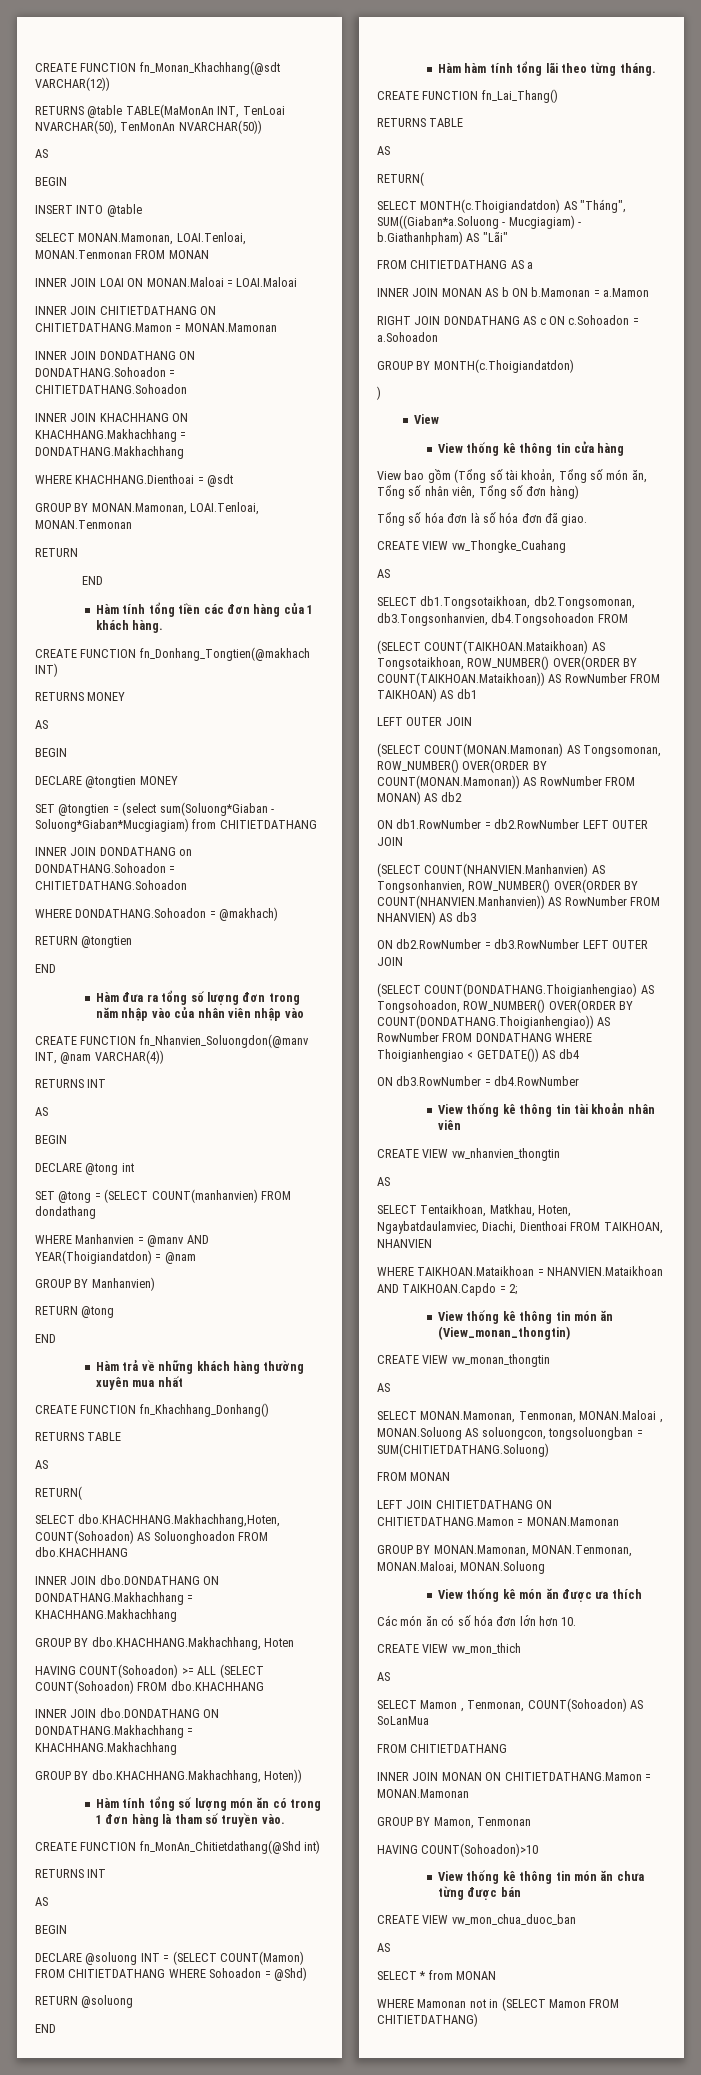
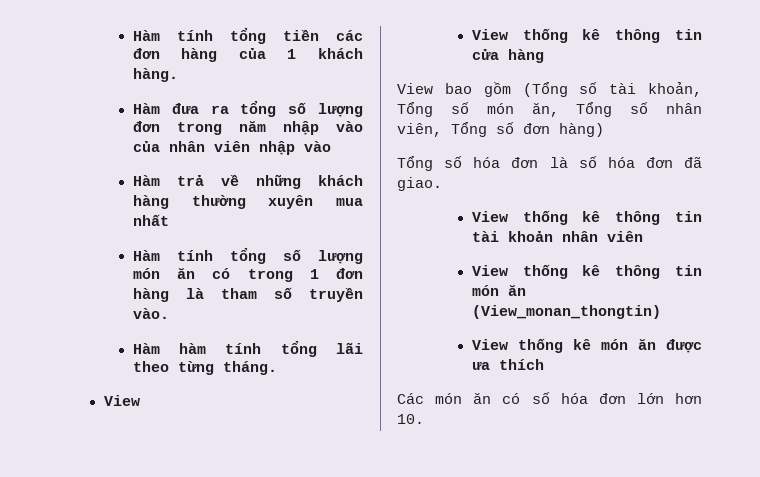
[35,61,280,75] [35,77,110,91] [35,104,285,118] [35,120,262,134] [35,149,48,158] [35,177,67,186] [35,204,142,217] [35,232,246,245] [35,250,209,259] [35,277,298,287] [35,306,217,315] [35,323,277,332] [35,351,196,360] [35,367,176,377] [35,384,187,394] [35,413,189,422] [35,429,187,442] [35,446,184,459] [35,474,234,487] [35,502,260,515] [35,520,132,529] [35,548,78,557] [82,576,104,585] CREATE FUNCTION fn_Monan_Khachhang(@sdt VARCHAR(12)) // RETURNS @table TABLE(MaMonAn INT, TenLoai NVARCHAR(50), TenMonAn NVARCHAR(50)) // AS // BEGIN // INSERT INTO @table // SELECT MONAN.Mamonan, LOAI.Tenloai, MONAN.Tenmonan FROM MONAN // INNER JOIN LOAI ON MONAN.Maloai = LOAI.Maloai // INNER JOIN CHITIETDATHANG ON CHITIETDATHANG.Mamon = MONAN.Mamonan // INNER JOIN DONDATHANG ON DONDATHANG.Sohoadon = CHITIETDATHANG.Sohoadon // INNER JOIN KHACHHANG ON KHACHHANG.Makhachhang = DONDATHANG.Makhachhang // WHERE KHACHHANG.Dienthoai = @sdt // GROUP BY MONAN.Mamonan, LOAI.Tenloai, MONAN.Tenmonan // RETURN // END // -> (132, 35) none
[35,647,310,661] [35,663,58,677] [35,692,126,701] [35,720,48,729] [35,748,67,757] [35,776,178,788] [35,802,274,816] [35,818,317,832] [35,847,193,856] [35,863,176,873] [35,880,187,890] [35,907,279,921] [35,936,133,948] [35,964,56,973] // CREATE FUNCTION fn_Donhang_Tongtien(@makhach INT) // RETURNS MONEY // AS // BEGIN // DECLARE @tongtien MONEY // SET @tongtien = (select sum(Soluong*Giaban - Soluong*Giaban*Mucgiagiam) from CHITIETDATHANG // INNER JOIN DONDATHANG on DONDATHANG.Sohoadon = CHITIETDATHANG.Sohoadon // WHERE DONDATHANG.Sohoadon = @makhach) // RETURN @tongtien // END -> (178, 75) none
[35,1034,309,1048] [35,1050,164,1064] [35,1079,107,1088] [35,1107,48,1116] [35,1135,67,1144] [35,1163,134,1175] [35,1189,291,1203] [35,1206,96,1219] [35,1234,209,1247] [35,1250,196,1264] [35,1277,155,1291] [35,1306,115,1318] [35,1334,56,1343] // CREATE FUNCTION fn_Nhanvien_Soluongdon(@manv INT, @nam VARCHAR(4)) // RETURNS INT // AS // BEGIN // DECLARE @tong int // SET @tong = (SELECT COUNT(manhanvien) FROM dondathang // WHERE Manhanvien = @manv AND YEAR(Thoigiandatdon) = @nam // GROUP BY Manhanvien) // RETURN @tong // END -> (331, 146) none
[35,1403,269,1417] [35,1432,122,1441] [35,1460,48,1469] [35,1486,82,1500] [35,1514,281,1527] [35,1530,269,1544] [35,1547,128,1557] [35,1575,220,1585] [35,1592,194,1605] [35,1609,177,1622] [35,1637,295,1650] [35,1664,264,1678] [35,1680,264,1694] [35,1708,220,1718] [35,1725,194,1738] [35,1742,177,1755] [35,1769,303,1783] // CREATE FUNCTION fn_Khachhang_Donhang() // RETURNS TABLE // AS // RETURN( // SELECT dbo.KHACHHANG.Makhachhang,Hoten, COUNT(Sohoadon) AS Soluonghoadon FROM dbo.KHACHHANG // INNER JOIN dbo.DONDATHANG ON DONDATHANG.Makhachhang = KHACHHANG.Makhachhang // GROUP BY dbo.KHACHHANG.Makhachhang, Hoten // HAVING COUNT(Sohoadon) >= ALL (SELECT COUNT(Sohoadon) FROM dbo.KHACHHANG // INNER JOIN dbo.DONDATHANG ON DONDATHANG.Makhachhang = KHACHHANG.Makhachhang // GROUP BY dbo.KHACHHANG.Makhachhang, Hoten)) -> (169, 220) none
[35,1840,321,1854] [35,1869,107,1878] [35,1897,48,1906] [35,1925,67,1934] [35,1951,304,1965] [35,1967,307,1981] [35,1995,134,2008] [35,2024,56,2033] // CREATE FUNCTION fn_MonAn_Chitietdathang(@Shd int) // RETURNS INT // AS // BEGIN // DECLARE @soluong INT = (SELECT COUNT(Mamon) FROM CHITIETDATHANG WHERE Sohoadon = @Shd) // RETURN @soluong // END -> (169, 313) none
[377,89,558,103] [377,118,464,127] [377,146,390,155] [377,172,424,186] [377,199,627,213] [377,215,582,229] [377,231,508,245] [377,260,534,269] [377,287,649,297] [377,315,639,325] [377,332,438,342] [377,359,574,373] [377,386,381,400] // CREATE FUNCTION fn_Lai_Thang() // RETURNS TABLE // AS // RETURN( // SELECT MONTH(c.Thoigiandatdon) AS "Tháng", SUM((Giaban*a.Soluong - Mucgiagiam) - b.Giathanhpham) AS "Lãi" // FROM CHITIETDATHANG AS a // INNER JOIN MONAN AS b ON b.Mamonan = a.Mamon // RIGHT JOIN DONDATHANG AS c ON c.Sohoadon = a.Sohoadon // GROUP BY MONTH(c.Thoigiandatdon) // ) -> (277, 368) none
[377,540,566,553] [377,569,390,578] [377,596,635,609] [377,613,628,626] [377,640,605,654] [377,656,638,670] [377,672,661,686] [377,688,477,702] [377,717,472,726] [377,743,662,757] [377,759,547,773] [377,775,636,789] [377,791,462,805] [377,819,648,829] [377,837,403,846] [377,863,605,877] [377,879,639,893] [377,895,661,909] [377,911,476,925] [377,939,648,949] [377,957,403,966] [377,983,654,997] [377,999,634,1013] [377,1015,611,1029] [377,1032,593,1042] [377,1048,579,1062] [377,1076,580,1086] // CREATE VIEW vw_Thongke_Cuahang // AS // SELECT db1.Tongsotaikhoan, db2.Tongsomonan, db3.Tongsonhanvien, db4.Tongsohoadon FROM // (SELECT COUNT(TAIKHOAN.Mataikhoan) AS Tongsotaikhoan, ROW_NUMBER() OVER(ORDER BY COUNT(TAIKHOAN.Mataikhoan)) AS RowNumber FROM TAIKHOAN) AS db1 // LEFT OUTER JOIN // (SELECT COUNT(MONAN.Mamonan) AS Tongsomonan, ROW_NUMBER() OVER(ORDER BY COUNT(MONAN.Mamonan)) AS RowNumber FROM MONAN) AS db2 // ON db1.RowNumber = db2.RowNumber LEFT OUTER JOIN // (SELECT COUNT(NHANVIEN.Manhanvien) AS Tongsonhanvien, ROW_NUMBER() OVER(ORDER BY COUNT(NHANVIEN.Manhanvien)) AS RowNumber FROM NHANVIEN) AS db3 // ON db2.RowNumber = db3.RowNumber LEFT OUTER JOIN // (SELECT COUNT(DONDATHANG.Thoigianhengiao) AS Tongsohoadon, ROW_NUMBER() OVER(ORDER BY COUNT(DONDATHANG.Thoigianhengiao)) AS RowNumber FROM DONDATHANG WHERE Thoigianhengiao < GETDATE()) AS db4 // ON db3.RowNumber = db4.RowNumber -> (442, 184) none
[377,1148,560,1161] [377,1177,390,1186] [377,1204,572,1217] [377,1221,663,1234] [377,1239,432,1248] [377,1266,664,1276] [377,1283,518,1296] // CREATE VIEW vw_nhanvien_thongtin // AS // SELECT Tentaikhoan, Matkhau, Hoten, Ngaybatdaulamviec, Diachi, Dienthoai FROM TAIKHOAN, NHANVIEN // WHERE TAIKHOAN.Mataikhoan = NHANVIEN.Mataikhoan AND TAIKHOAN.Capdo = 2; -> (643, 236) none
[377,1354,550,1367] [377,1383,390,1392] [377,1410,663,1423] [377,1427,643,1440] [377,1443,549,1457] [377,1472,451,1481] [377,1500,553,1509] [377,1517,619,1526] [377,1545,633,1557] [377,1561,546,1574] // CREATE VIEW vw_monan_thongtin // AS // SELECT MONAN.Mamonan, Tenmonan, MONAN.Maloai , MONAN.Soluong AS soluongcon, tongsoluongban = SUM(CHITIETDATHANG.Soluong) // FROM MONAN // LEFT JOIN CHITIETDATHANG ON CHITIETDATHANG.Mamon = MONAN.Mamonan // GROUP BY MONAN.Mamonan, MONAN.Tenmonan, MONAN.Maloai, MONAN.Soluong -> (661, 312) none
[377,1643,521,1654] [377,1672,390,1681] [377,1698,643,1712] [377,1716,429,1725] [377,1744,508,1753] [377,1772,651,1781] [377,1789,469,1798] [377,1817,532,1829] [377,1843,539,1857] [438,1870,644,1884] [438,1886,521,1900] [377,1914,576,1925] [377,1943,390,1952] [377,1970,497,1980] [377,1997,620,2011] [377,2013,478,2027] // CREATE VIEW vw_mon_thich // AS // SELECT Mamon , Tenmonan, COUNT(Sohoadon) AS SoLanMua // FROM CHITIETDATHANG // INNER JOIN MONAN ON CHITIETDATHANG.Mamon = MONAN.Mamonan // GROUP BY Mamon, Tenmonan // HAVING COUNT(Sohoadon)>10 // View thống kê thông tin món ăn chưa từng được bán // CREATE VIEW vw_mon_chua_duoc_ban // AS // SELECT * from MONAN // WHERE Mamonan not in (SELECT Mamon FROM CHITIETDATHANG) -> (424, 419) none

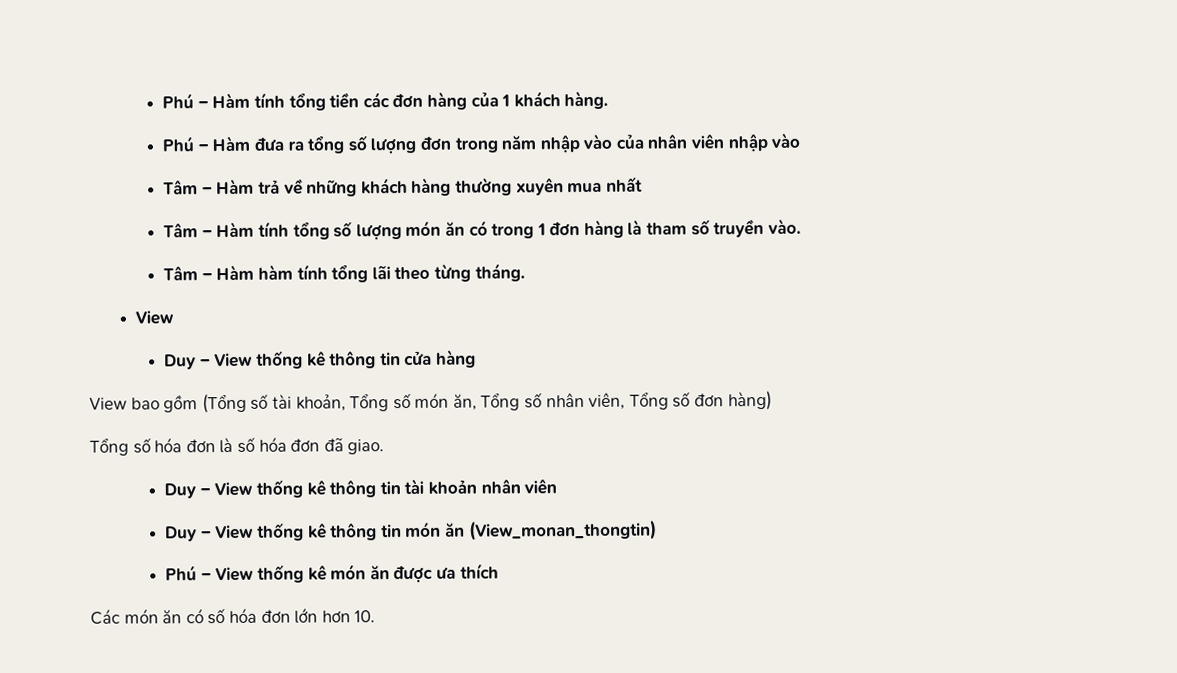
(132, 35) none -> [162,93,209,109] Phú –
(178, 75) none -> [162,136,209,152] Phú –
(331, 146) none -> [163,180,213,195] Tâm –
(169, 220) none -> [163,223,213,238] Tâm –
(169, 313) none -> [163,266,213,281] Tâm –
(140, 400) none -> [164,354,211,370] Duy –
(442, 184) none -> [164,483,211,499] Duy –
(643, 236) none -> [165,526,212,542] Duy –
(661, 312) none -> [165,565,212,581] Phú –

